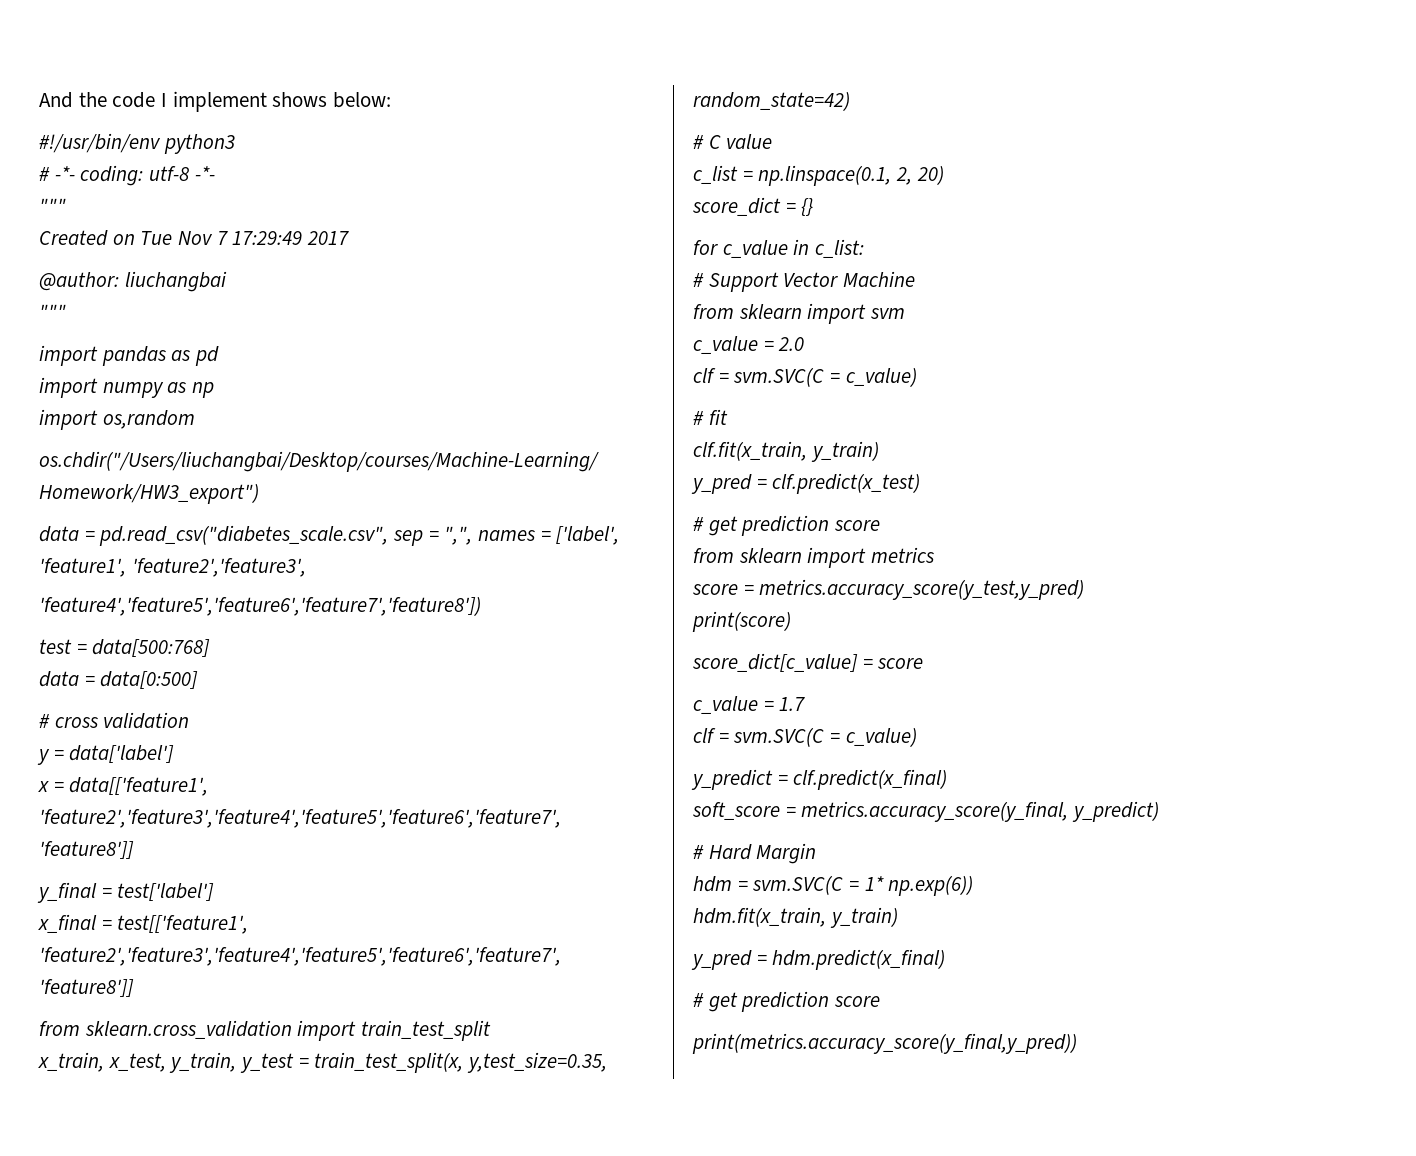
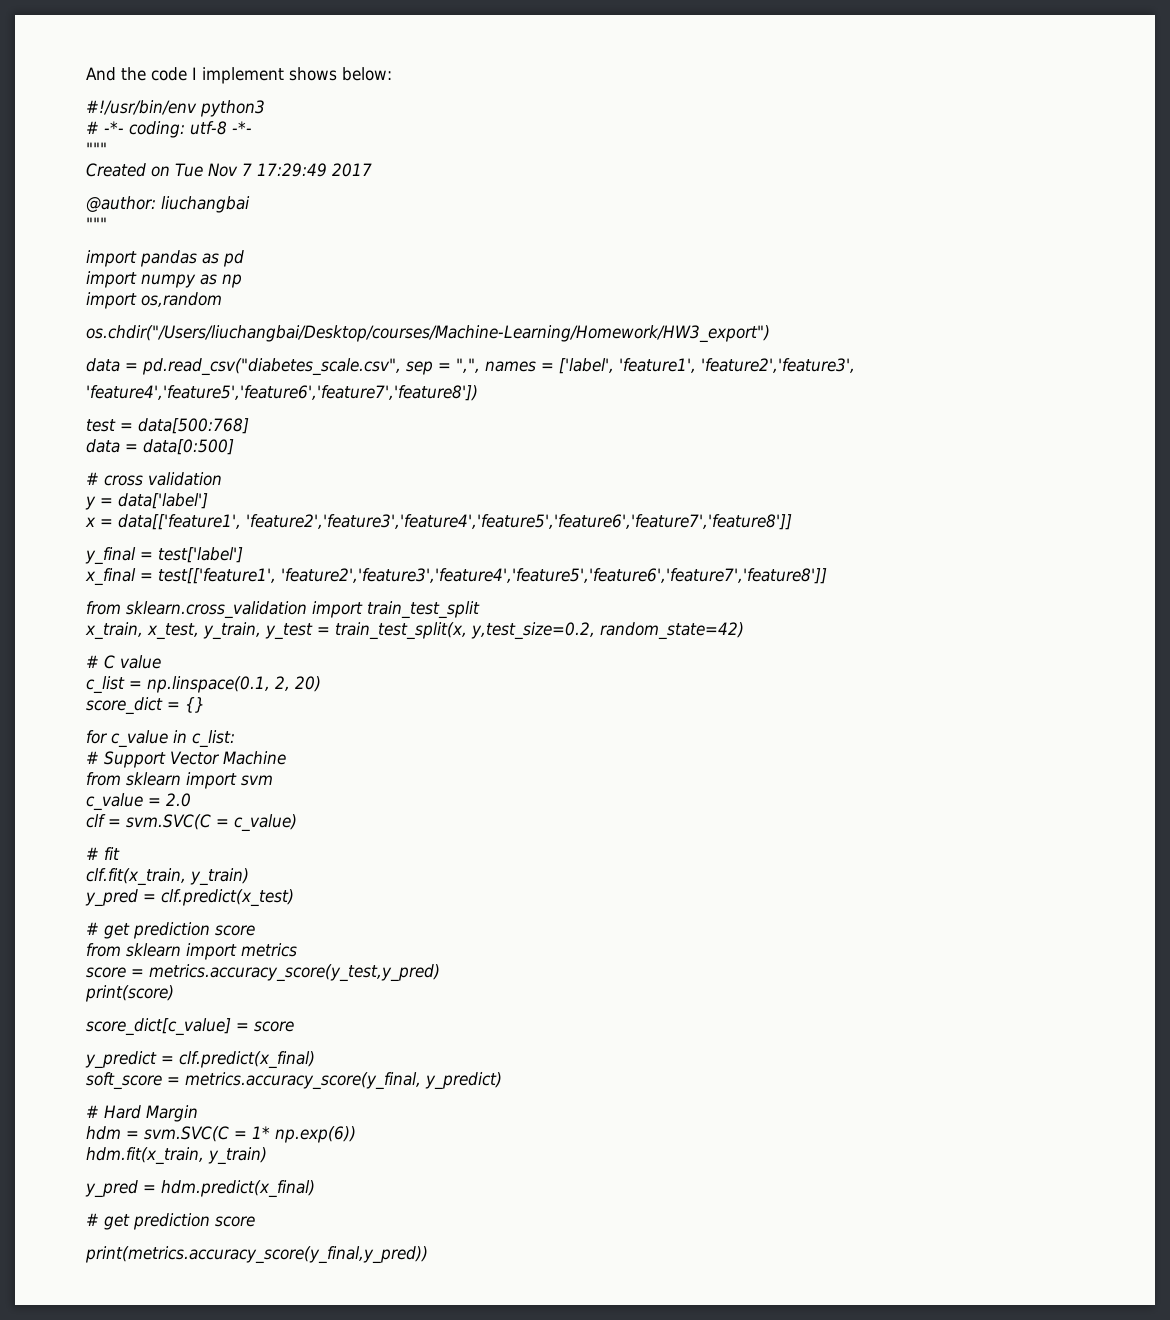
[467,1052,608,1073] y,test_size=0.35, -> [471,622,595,640] y,test_size=0.2,
[693,696,806,714] [693,727,917,747] // c_value = 1.7 // clf = svm.SVC(C = c_value) -> (294, 1026) none

